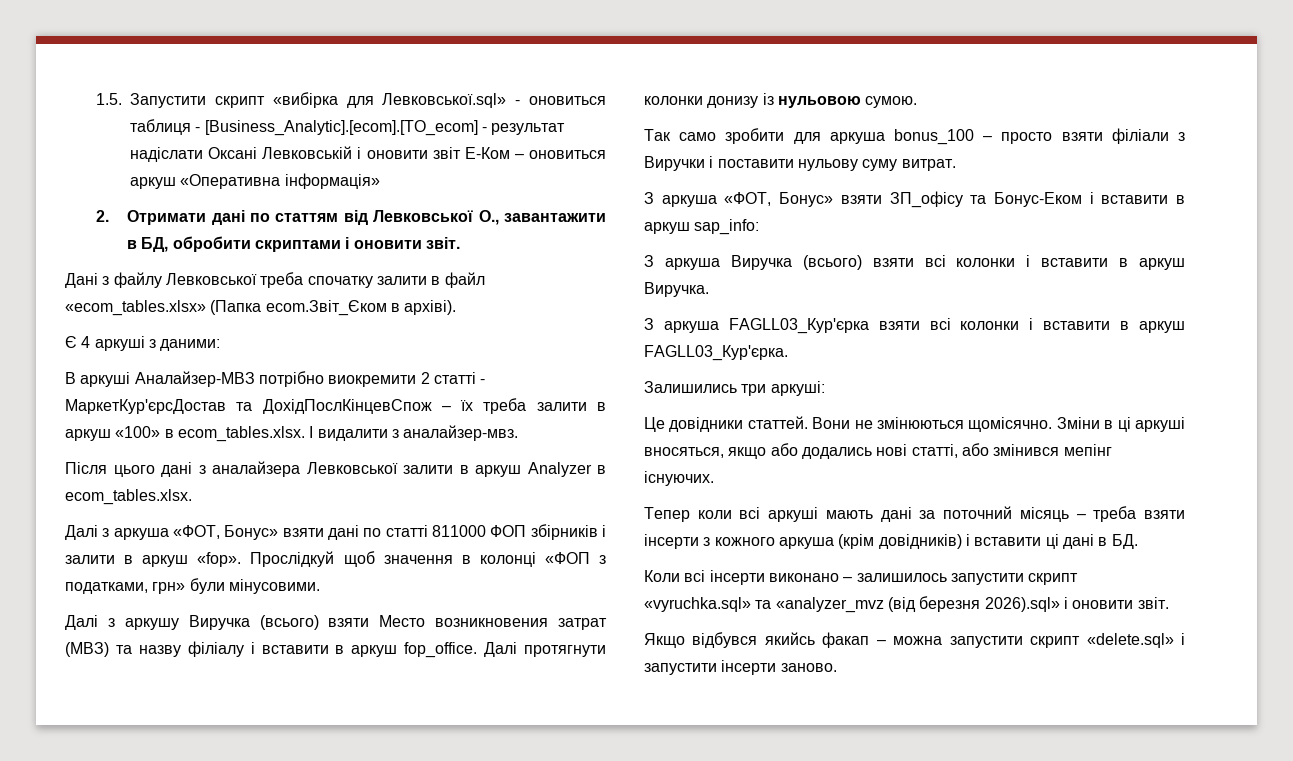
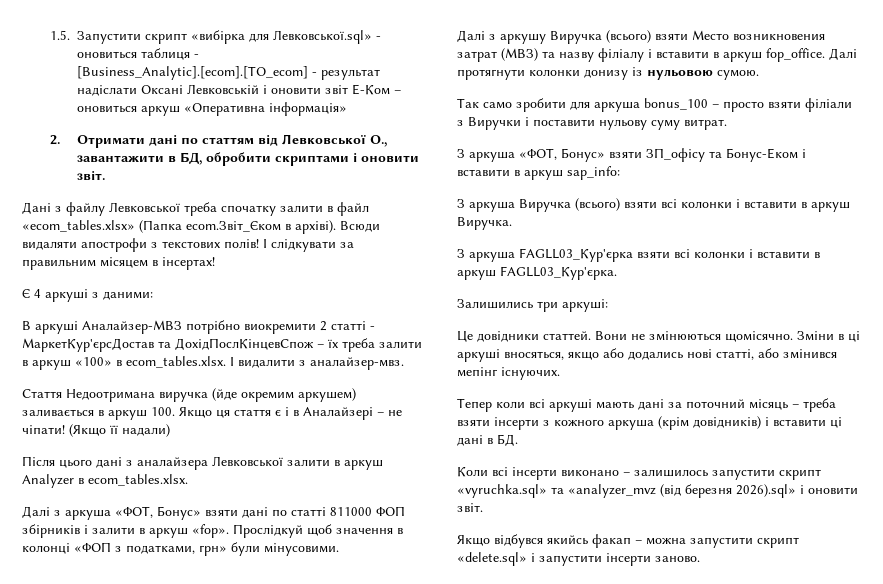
(457, 307) none -> [340,221,380,232] [22,238,354,252] [22,257,215,270] Всюди видаляти апострофи з текстових полів! І слідкувати за правильним місяцем в інсертах!
(519, 433) none -> [22,388,356,402] [22,407,402,420] [22,424,170,437] // Стаття Недоотримана виручка (йде окремим аркушем) заливається в аркуш 100. Якщо ця стаття є і в Аналайзері – не чіпати! (Якщо її надали)

